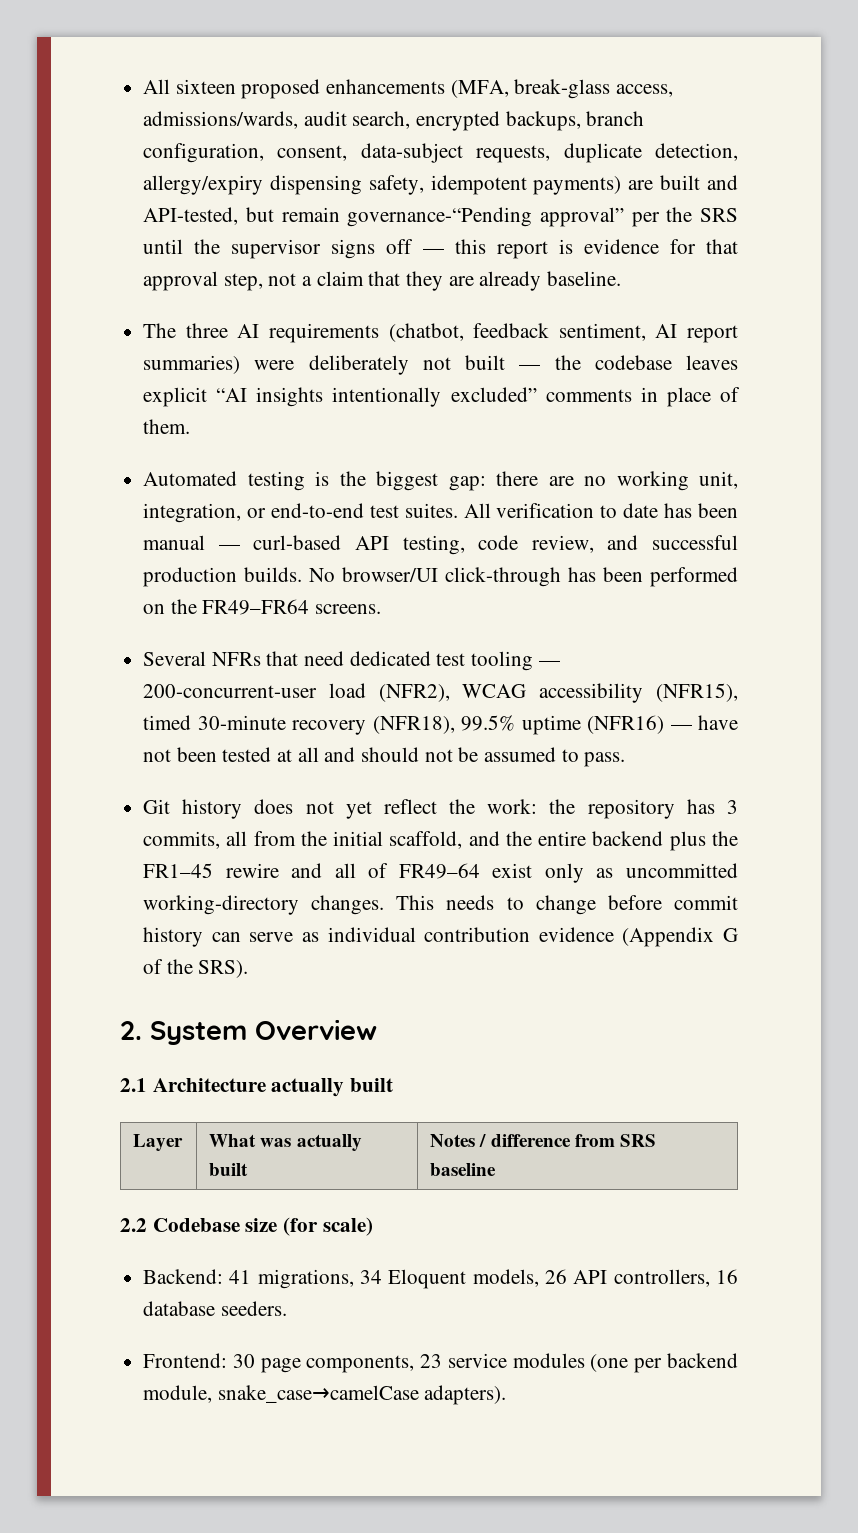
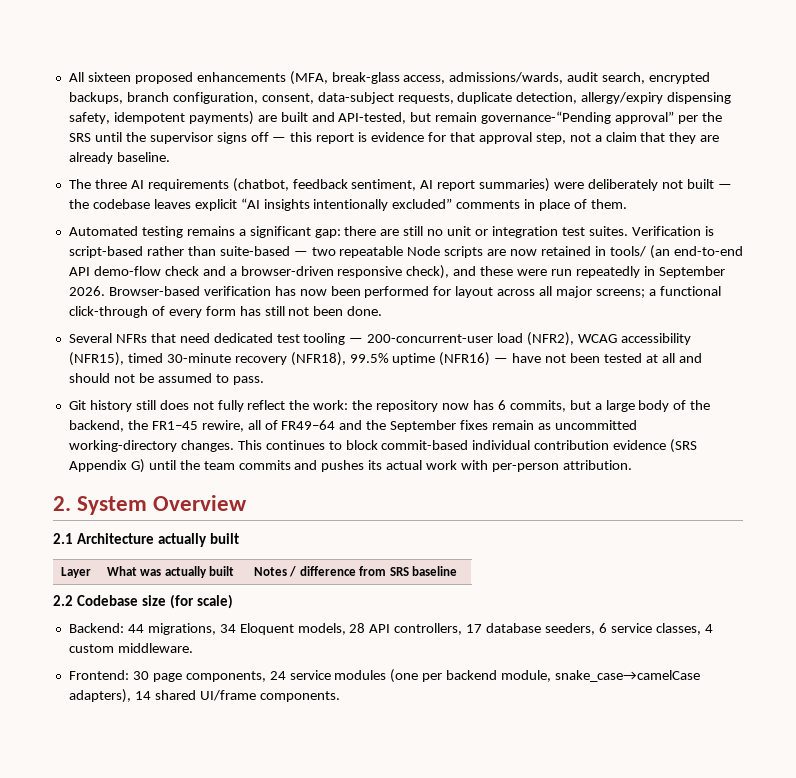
[315,471,738,491] [143,503,738,523] [143,535,738,555] [143,567,738,587] [143,599,382,615] is the biggest gap: there are no working unit, integration, or end-to-end test suites. All verification to date has been manual — curl-based API testing, code review, and successful production builds. No browser/UI click-through has been performed on the FR49–FR64 screens. -> [186,226,714,238] [68,245,743,259] [68,265,725,279] [68,286,721,298] [68,306,383,318] remains a significant gap: there are still no unit or integration test suites. Verification is script-based rather than suite-based — two repeatable Node scripts are now retained in tools/ (an end-to-end API demo-flow check and a browser-driven responsive check), and these were run repeatedly in September 2026. Browser-based verification has now been performed for layout across all major screens; a functional click-through of every form has still not been done.
(243, 809) none -> [135,400,156,410] still
[345,801,372,819] yet -> [217,400,244,412] fully
[686,799,738,814] [143,831,738,851] [143,863,584,883] has 3 commits, all from the initial scaffold, and the entire backend plus the FR1–45 rewire and all of FR49–64 exist only -> [442,400,711,412] [68,420,535,432] now has 6 commits, but a large body of the backend, the FR1–45 rewire, all of FR49–64 and the September fixes remain
[446,895,738,915] [143,927,738,947] [143,959,249,978] needs to change before commit history can serve as individual contribution evidence (Appendix G of the SRS). -> [265,439,698,453] [68,459,632,473] continues to block commit-based individual contribution evidence (SRS Appendix G) until the team commits and pushes its actual work with per-person attribution.
[229,1270,252,1284] 41 -> [127,624,144,633] 44
[545,1269,568,1284] 26 -> [349,623,366,633] 28
[715,1269,738,1284] [143,1301,287,1316] 16 database seeders. -> [466,623,713,635] [68,643,193,653] 17 database seeders, 6 service classes, 4 custom middleware.
[420,1354,443,1368] 23 -> [269,671,286,680] 24
[424,1385,507,1405] adapters). -> [68,689,340,703] adapters), 14 shared UI/frame components.

